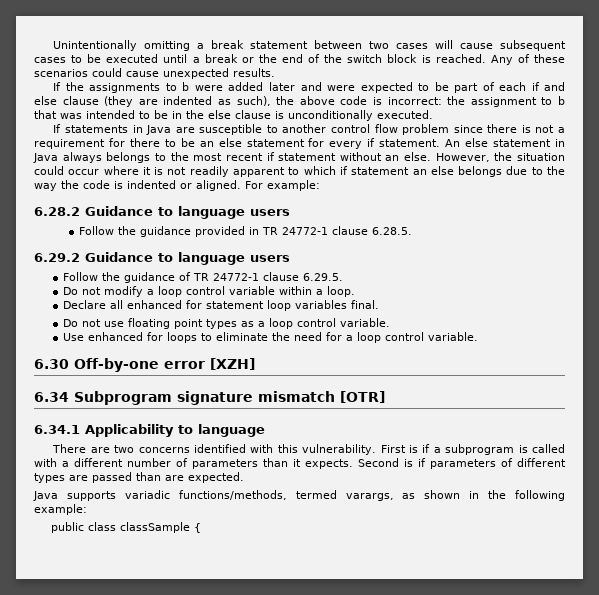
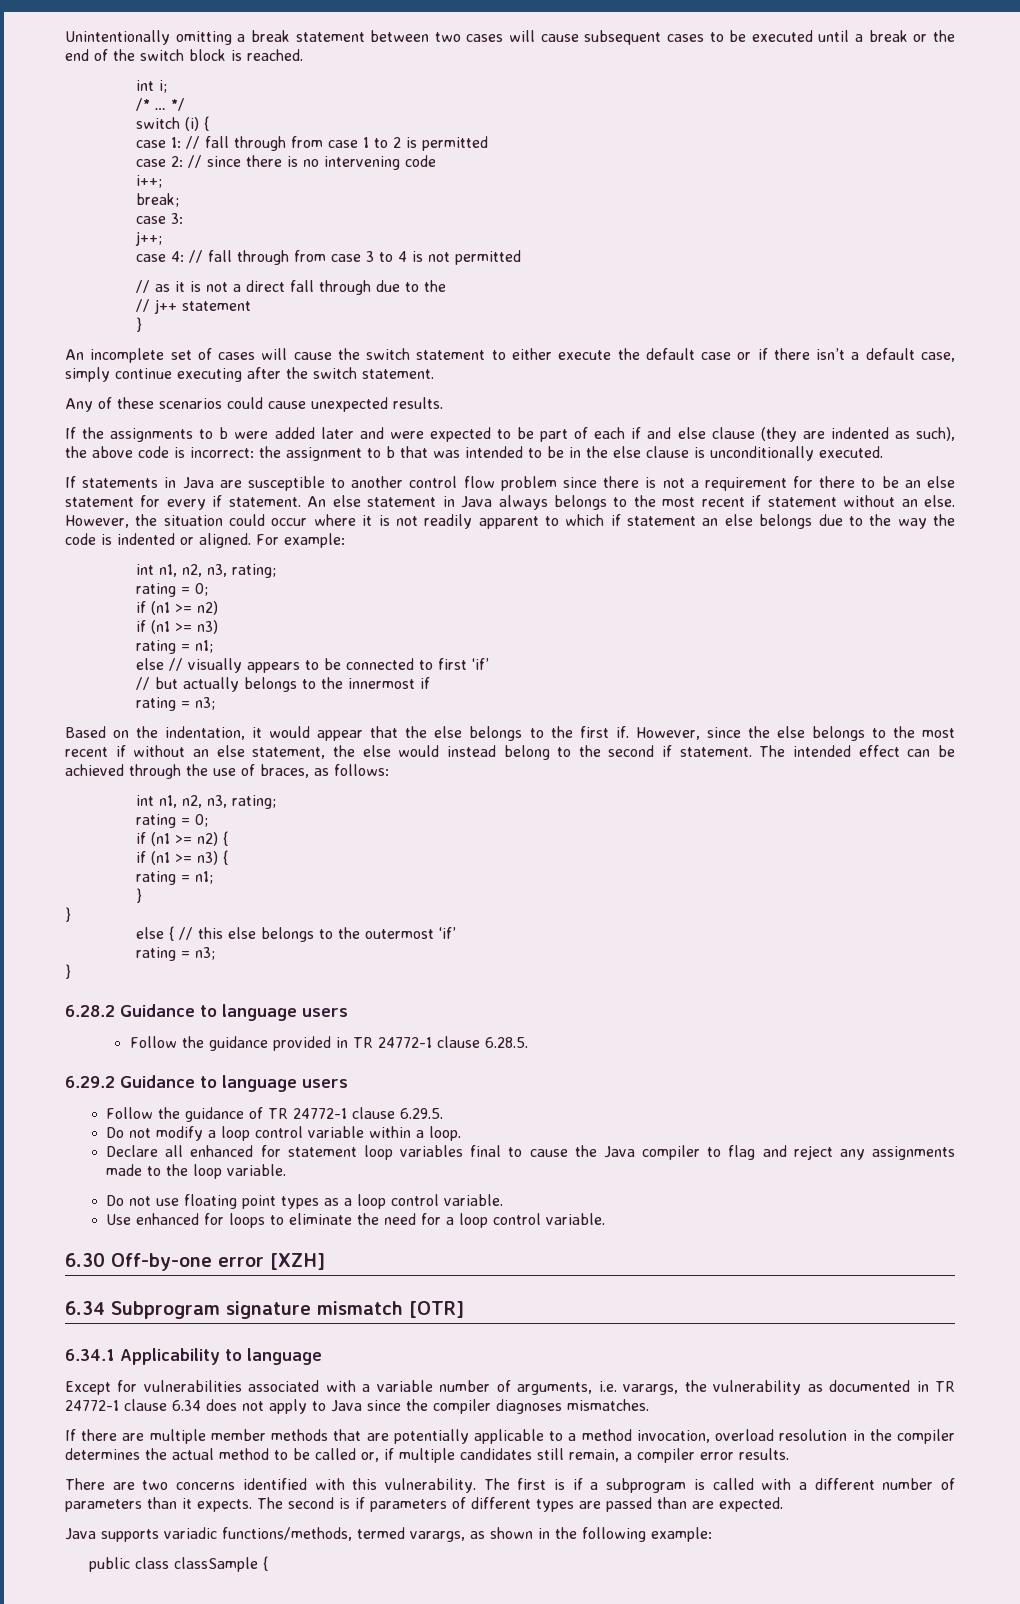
(486, 58) none -> [135,80,167,93] [135,98,185,111] [135,116,209,131] [135,136,488,151] [135,155,436,170] [135,175,162,188] [135,193,179,207] [135,213,183,224] [134,231,162,246] [135,250,521,265] [135,280,446,295] [135,299,251,314] [135,317,142,332] [65,348,955,363] [65,367,434,382] // int i; // /* … */ // switch (i) { // case 1: // fall through from case 1 to 2 is permitted // case 2: // since there is no intervening code // i++; // break; // case 3: // j++; // case 4: // fall through from case 3 to 4 is not permitted // // as it is not a direct fall through due to the // // j++ statement // } // An incomplete set of cases will cause the switch statement to either execute the default case or if there isn’t a default case, simply continue executing after the switch statement. //
(320, 185) none -> [135,564,276,578] [135,583,208,597] [135,601,218,615] [135,620,218,634] [135,640,213,654] [135,658,489,673] [135,677,430,692] [135,697,215,711] [65,726,955,741] [65,745,955,760] [65,764,389,779] [135,795,276,809] [135,814,208,828] [135,831,228,846] [135,850,228,865] [135,871,213,885] [135,888,142,903] [65,907,71,922] [135,926,456,942] [135,947,215,961] [65,964,71,979] // int n1, n2, n3, rating; // rating = 0; // if (n1 >= n2) // if (n1 >= n3) // rating = n1; // else // visually appears to be connected to first ‘if’ // // but actually belongs to the innermost if // rating = n3; // Based on the indentation, it would appear that the else belongs to the first if. However, since the else belongs to the most recent if without an else statement, the else would instead belong to the second if statement. The intended effect can be achieved through the use of braces, as follows: // int n1, n2, n3, rating; // rating = 0; // if (n1 >= n2) { // if (n1 >= n3) { // rating = n1; // } // } // else { // this else belongs to the outermost ‘if’ // rating = n3; // }
[350,300,379,309] final. -> [470,1145,955,1160] [106,1164,287,1179] final to cause the Java compiler to flag and reject any assignments made to the loop variable.
(265, 430) none -> [65,1380,956,1395] [65,1399,649,1414] [65,1429,955,1444] [65,1448,789,1463] // Except for vulnerabilities associated with a variable number of arguments, i.e. varargs, the vulnerability as documented in TR 24772-1 clause 6.34 does not apply to Java since the compiler diagnoses mismatches. // If there are multiple member methods that are potentially applicable to a method invocation, overload resolution in the compiler determines the actual method to be called or, if multiple candidates still remain, a compiler error results.
[380,445,406,453] First -> [483,1478,547,1490] The first
[358,458,399,467] Second -> [257,1497,334,1509] The second

